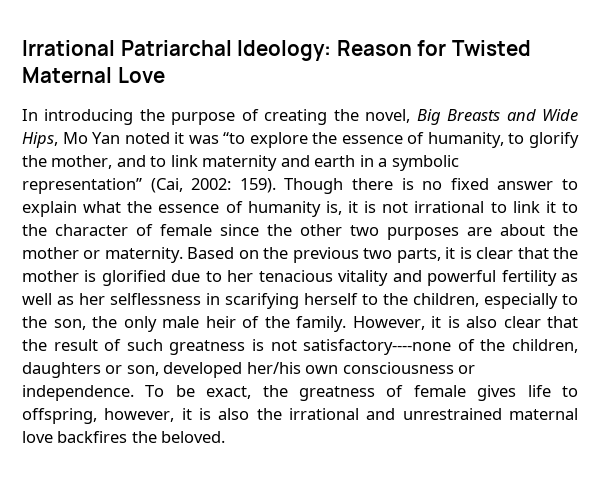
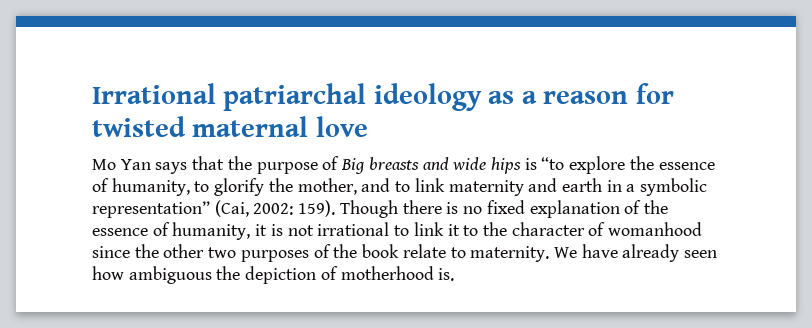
[120,40,531,61] [22,67,165,83] [22,109,578,125] [22,132,219,148] Patriarchal Ideology: Reason for Twisted Maternal Love // In introducing the purpose of creating the novel, Big Breasts and Wide Hips, Mo Yan noted it was -> [223,83,674,111] [92,116,368,137] [92,156,537,174] patriarchal ideology as a reason for twisted maternal love // Mo Yan says that the purpose of Big breasts and wide hips is
[497,179,579,190] [22,201,342,217] answer to explain what the essence of humanity is, -> [529,200,668,218] [92,222,251,240] explanation of the essence of humanity,
[160,224,212,236] female -> [608,222,703,236] womanhood
[467,224,578,236] [22,247,578,263] [22,270,578,286] [22,293,578,309] [22,316,578,332] [22,339,579,355] [22,362,476,378] [22,385,578,401] [22,408,578,424] [22,431,226,443] are about the mother or maternity. Based on the previous two parts, it is clear that the mother is glorified due to her tenacious vitality and powerful fertility as well as her selflessness in scarifying herself to the children, especially to the son, the only male heir of the family. However, it is also clear that the result of such greatness is not satisfactory----none of the children, daughters or son, developed her/his own consciousness or independence. To be exact, the greatness of female gives life to offspring, however, it is also the irrational and unrestrained maternal love backfires the beloved. -> [313,244,718,262] [92,266,455,284] of the book relate to maternity. We have already seen how ambiguous the depiction of motherhood is.

